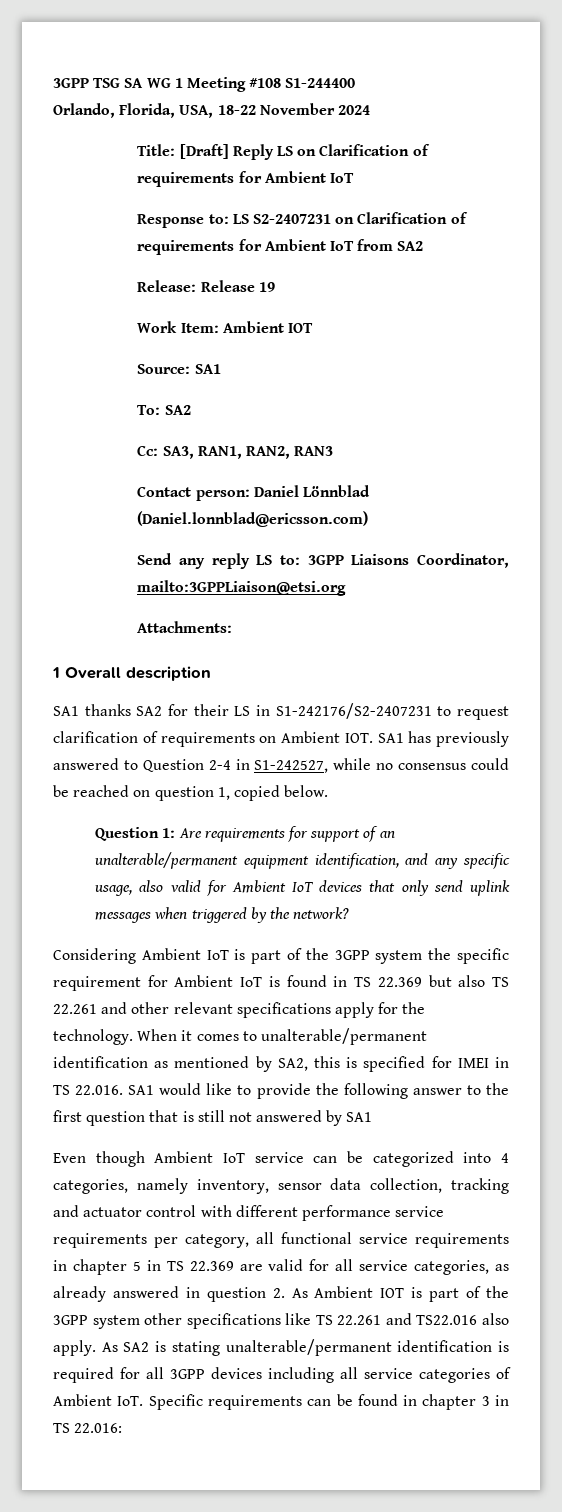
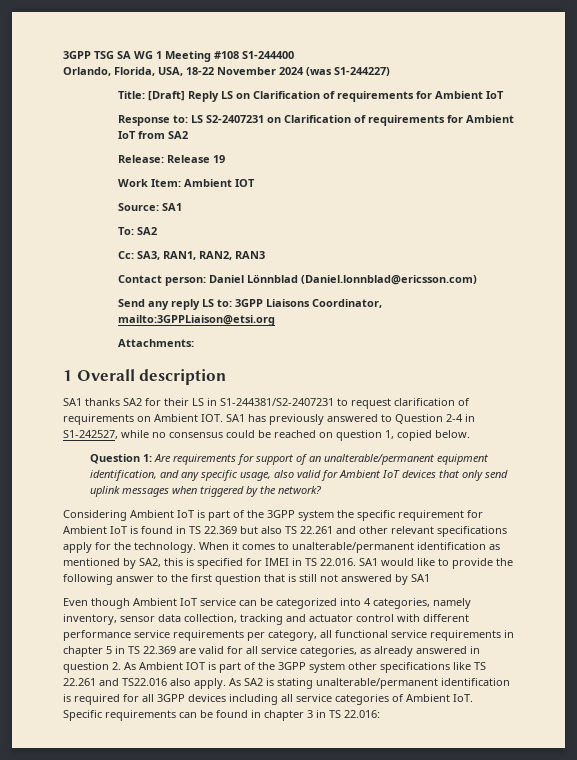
(370, 110) none -> [306,67,390,76] (was S1-244227)
[275,703,432,719] S1-242176/S2-2407231 -> [220,398,334,406] S1-244381/S2-2407231

